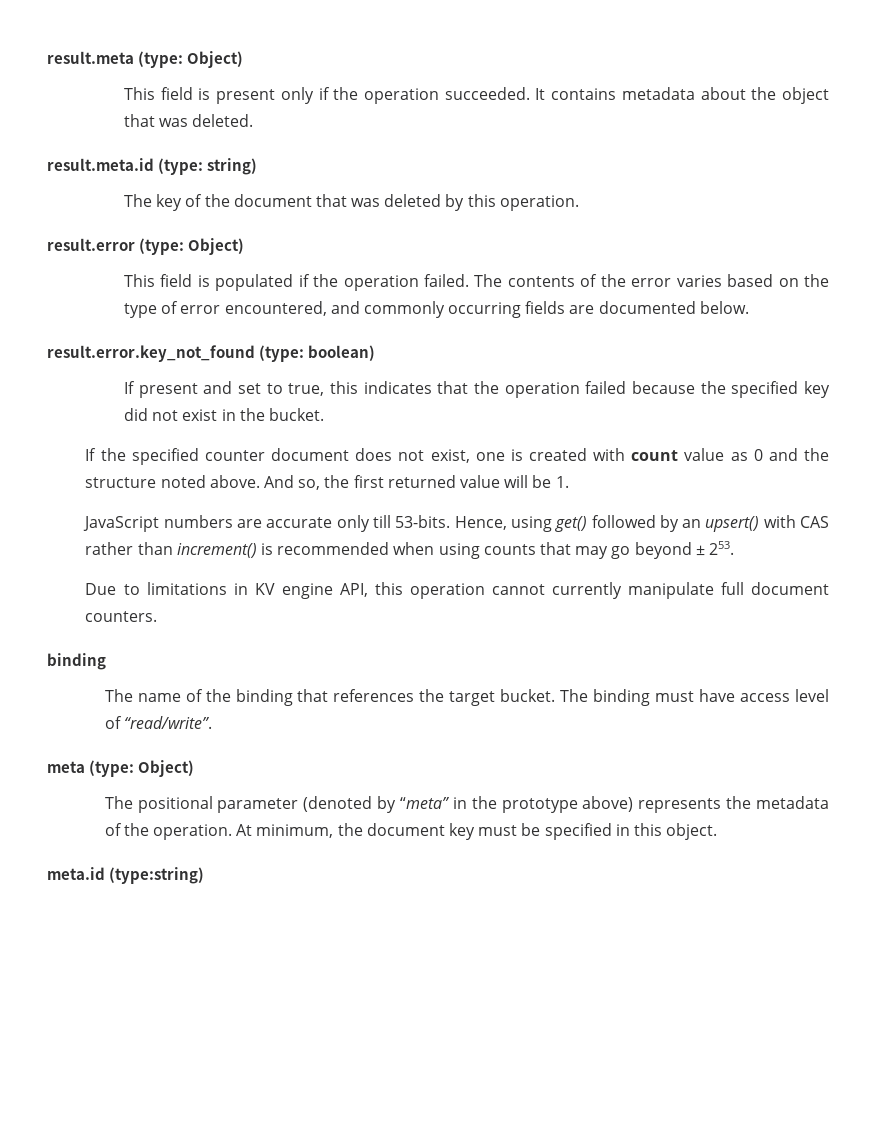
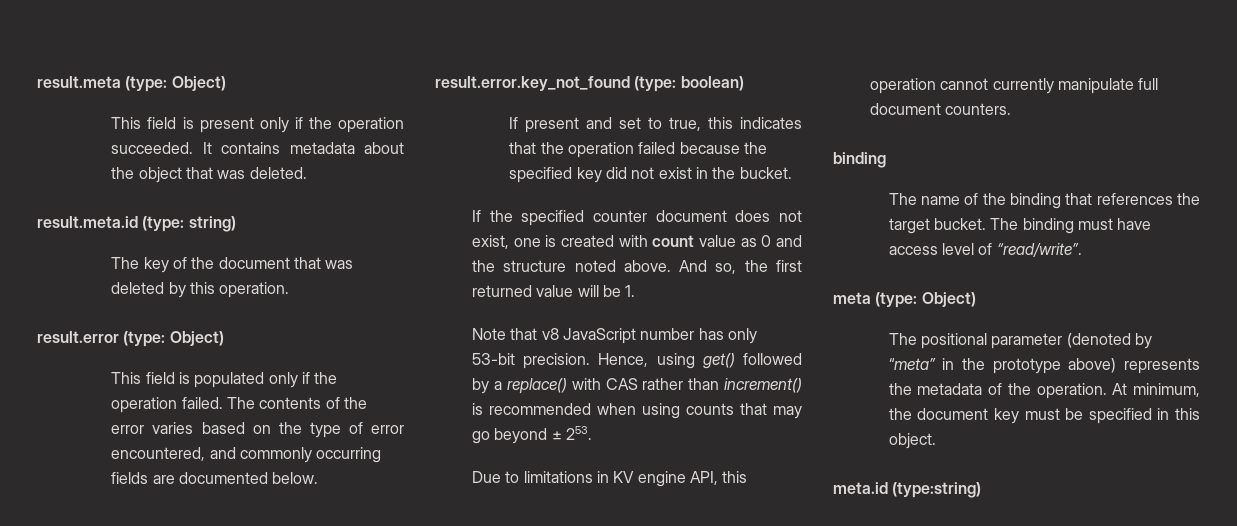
(294, 282) none -> [268,372,298,388] only
[83,515,451,532] JavaScript numbers are accurate only till 53-bits. -> [472,328,758,344] [472,353,591,369] Note that v8 JavaScript number has only 53-bit precision.
[682,516,760,532] an upsert() -> [493,378,567,394] a replace()

